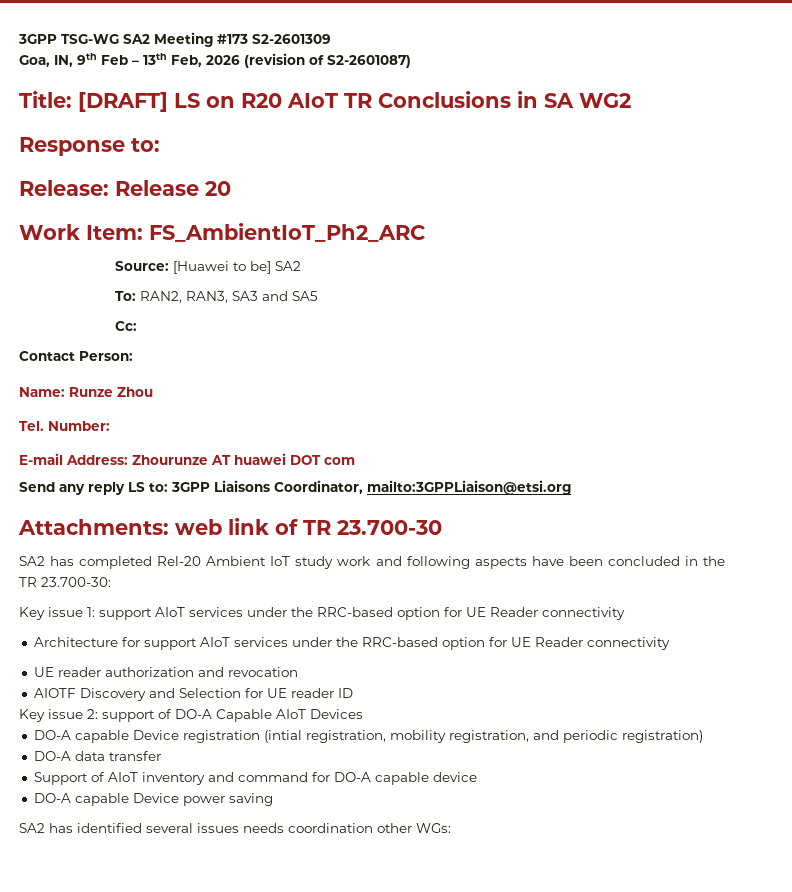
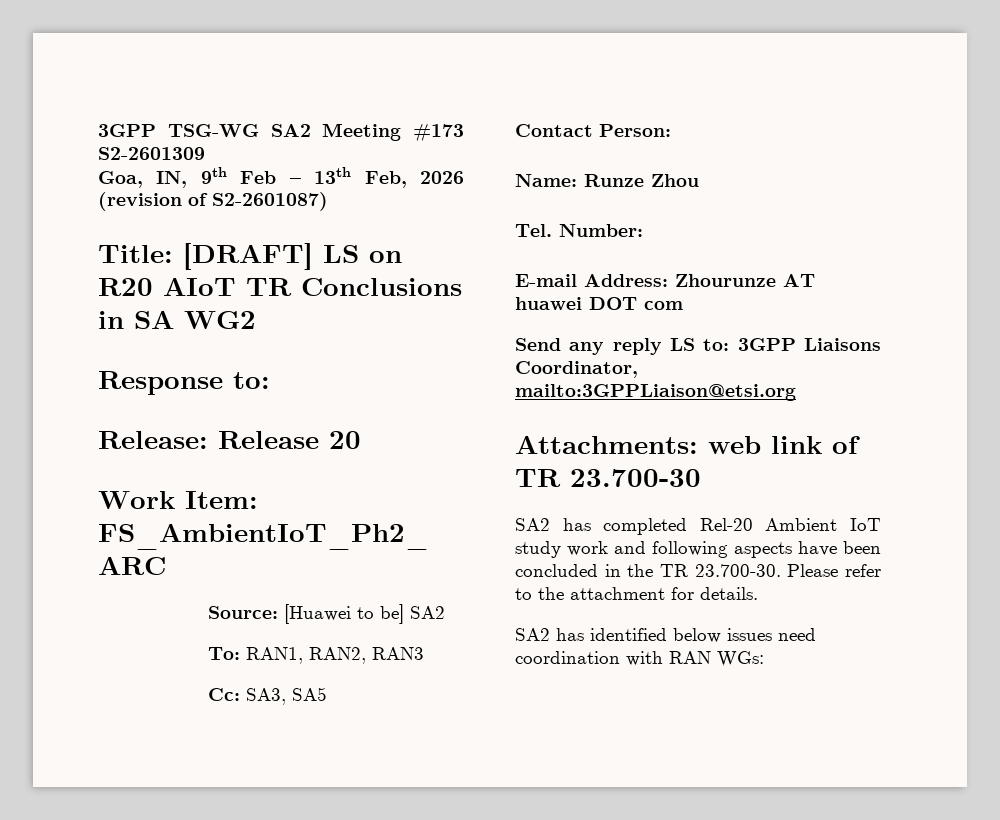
[139,291,318,303] RAN2, RAN3, SA3 and SA5 -> [245,647,424,664] RAN1, RAN2, RAN3
(137, 326) none -> [245,687,327,705] SA3, SA5
[41,577,111,587] [19,607,625,620] [33,637,670,650] [33,667,298,677] [33,688,353,701] [19,709,363,722] [33,730,703,743] [33,751,161,761] [33,772,477,785] [33,793,273,806] [19,823,412,833] 23.700-30: // Key issue 1: support AIoT services under the RRC-based option for UE Reader connectivity // Architecture for support AIoT services under the RRC-based option for UE Reader connectivity // UE reader authorization and revocation // AIOTF Discovery and Selection for UE reader ID // Key issue 2: support of DO-A Capable AIoT Devices // DO-A capable Device registration (intial registration, mobility registration, and periodic registration) // DO-A data transfer // Support of AIoT inventory and command for DO-A capable device // DO-A capable Device power saving // SA2 has identified several issues needs coordination other -> [694,564,881,577] [515,587,758,600] [515,628,816,643] [515,651,711,666] 23.700-30. Please refer to the attachment for details. // SA2 has identified below issues need coordination with RAN

